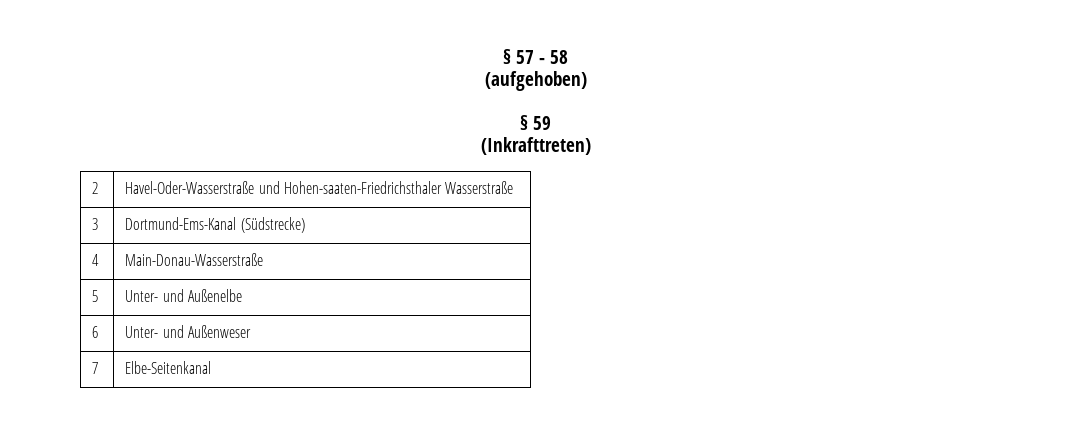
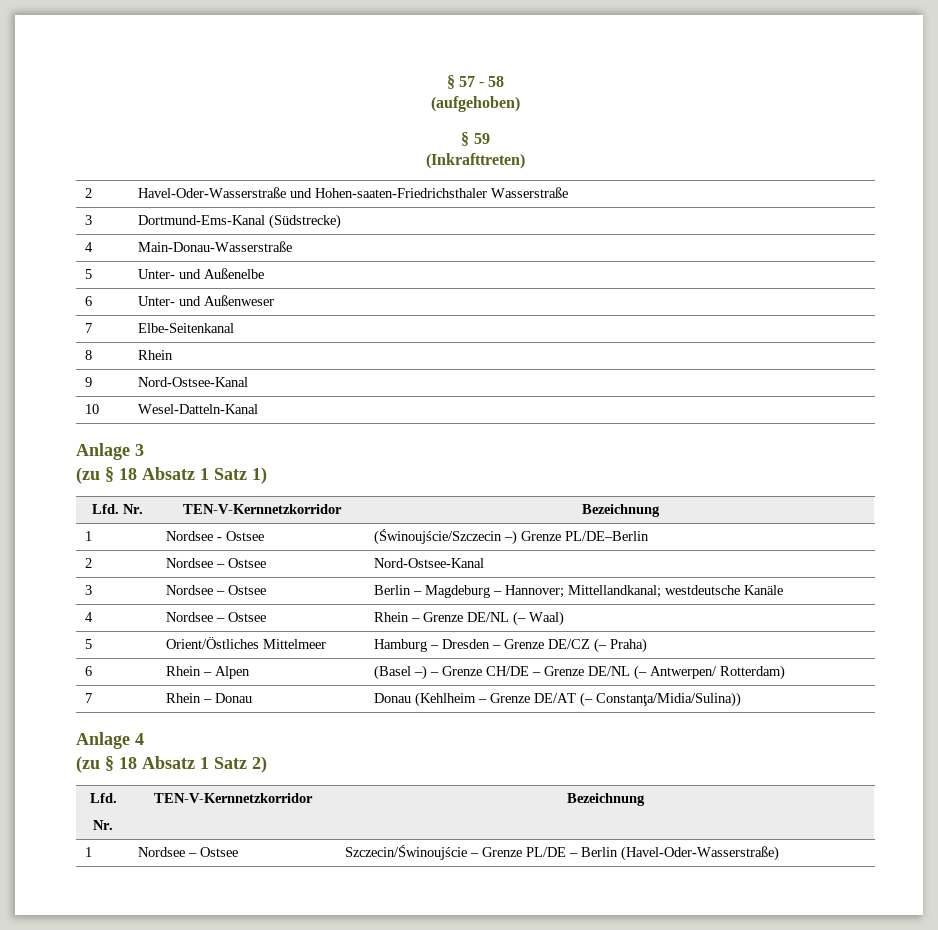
(212, 367) none -> [84,350,92,360] [137,350,173,360] [84,377,92,387] [137,377,248,387] [84,404,99,414] [137,404,258,414] [76,443,144,460] [76,467,267,484] [91,504,143,514] [182,504,342,514] [581,504,660,517] [84,531,92,541] [165,531,264,541] [373,529,649,545] [84,558,92,568] [165,558,266,568] [373,558,484,568] [84,585,92,595] [165,585,266,595] [373,585,783,598] [84,612,93,622] [165,612,266,622] [373,611,564,626] [84,639,92,649] [165,637,326,649] [373,638,647,653] [84,666,92,676] [165,666,250,679] [373,665,785,680] [84,693,92,703] [165,693,252,703] [373,692,741,707] [76,732,144,749] [76,756,267,773] [89,793,117,803] [93,820,113,830] [154,793,313,803] [567,793,645,806] [84,847,92,857] [137,847,238,857] [344,845,779,861] // 8 | Rhein // 9 | Nord-Ostsee-Kanal // 10 | Wesel-Datteln-Kanal // Anlage 3 // (zu § 18 Absatz 1 Satz 1) // Lfd. Nr. | TEN-V-Kernnetzkorridor | Bezeichnung // 1 | Nordsee - Ostsee | (Świnoujście/Szczecin –) Grenze PL/DE–Berlin // 2 | Nordsee – Ostsee | Nord-Ostsee-Kanal // 3 | Nordsee – Ostsee | Berlin – Magdeburg – Hannover; Mittellandkanal; westdeutsche Kanäle // 4 | Nordsee – Ostsee | Rhein – Grenze DE/NL (– Waal) // 5 | Orient/Östliches Mittelmeer | Hamburg – Dresden – Grenze DE/CZ (– Praha) // 6 | Rhein – Alpen | (Basel –) – Grenze CH/DE – Grenze DE/NL (– Antwerpen/ Rotterdam) // 7 | Rhein – Donau | Donau (Kehlheim – Grenze DE/AT (– Constanţa/Midia/Sulina)) // Anlage 4 // (zu § 18 Absatz 1 Satz 2) // Lfd. // Nr. | TEN-V-Kernnetzkorridor | Bezeichnung // 1 | Nordsee – Ostsee | Szczecin/Świnoujście – Grenze PL/DE – Berlin (Havel-Oder-Wasserstraße)

